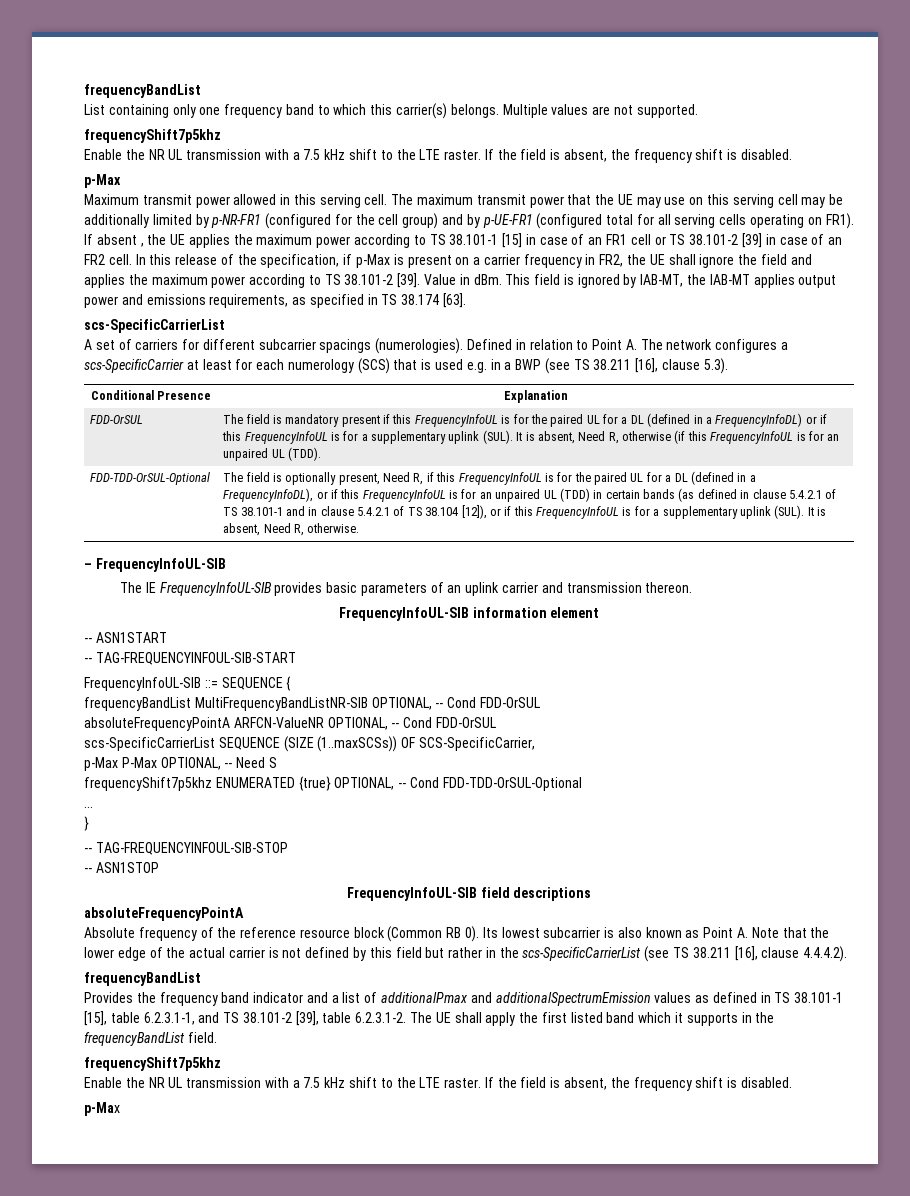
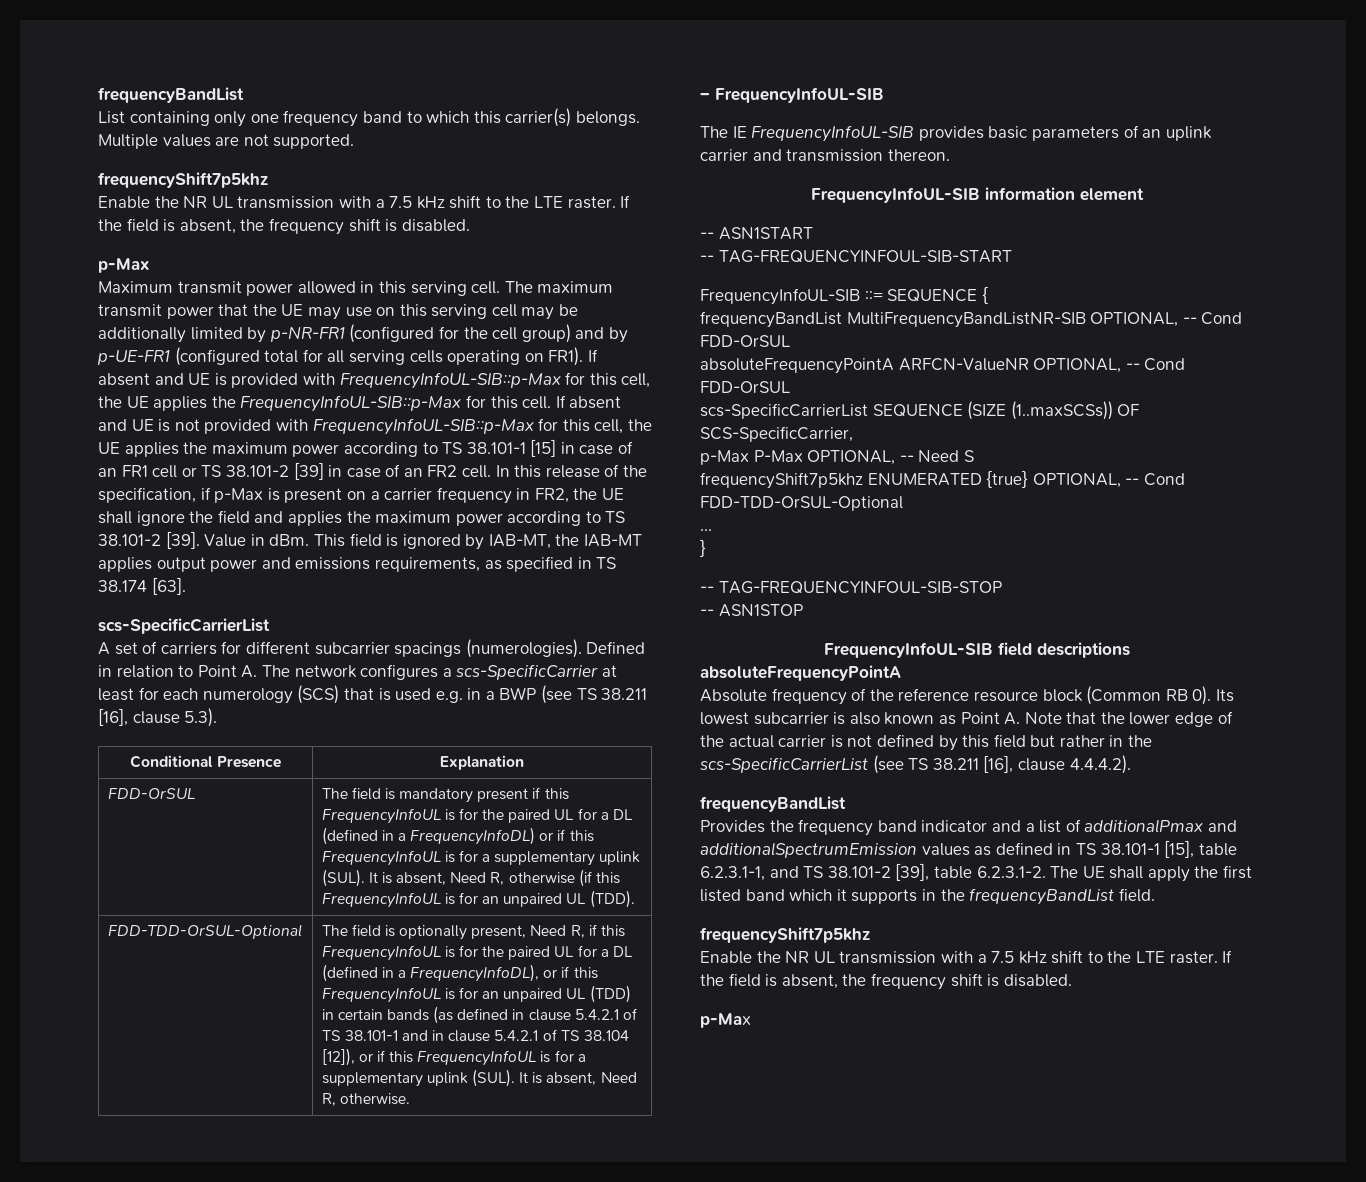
[140,243,144,247] , -> [154,372,651,389] [98,395,622,412] [98,418,624,435] and UE is provided with FrequencyInfoUL-SIB::p-Max for this cell, the UE applies the FrequencyInfoUL-SIB::p-Max for this cell. If absent and UE is not provided with FrequencyInfoUL-SIB::p-Max for this cell,

